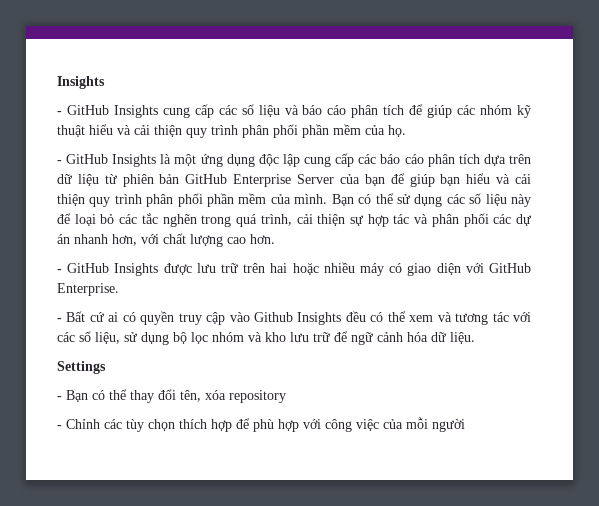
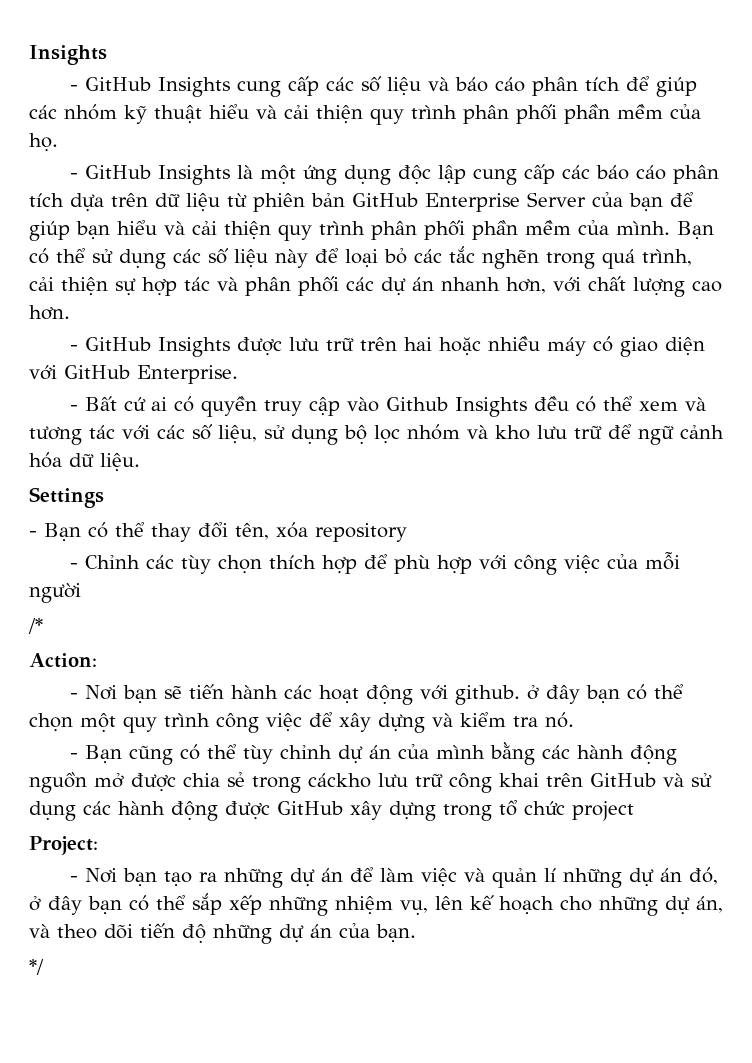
(465, 425) none -> [28,618,43,634] [29,653,97,668] [70,684,684,705] [29,712,574,733] [70,742,678,765] [29,772,712,793] [29,800,634,821] [29,836,98,855] [70,867,719,888] [29,893,723,916] [29,923,416,944] [29,959,44,975] // /* // Action: // - Nơi bạn sẽ tiến hành các hoạt động với github. ở đây bạn có thể chọn một quy trình công việc để xây dựng và kiểm tra nó. // - Bạn cũng có thể tùy chỉnh dự án của mình bằng các hành động nguồn mở được chia sẻ trong cáckho lưu trữ công khai trên GitHub và sử dụng các hành động được GitHub xây dựng trong tổ chức project // Project: // - Nơi bạn tạo ra những dự án để làm việc và quản lí những dự án đó, ở đây bạn có thể sắp xếp những nhiệm vụ, lên kế hoạch cho những dự án, và theo dõi tiến độ những dự án của bạn. // */

